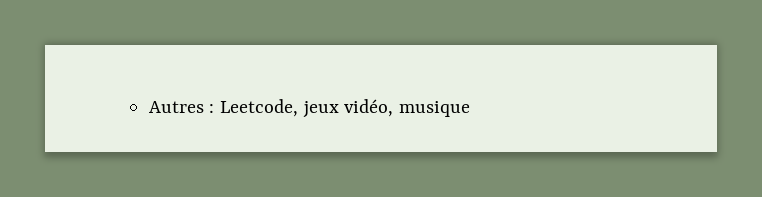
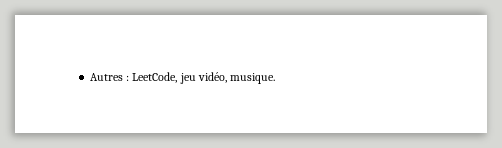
[219,99,470,118] Leetcode, jeux vidéo, musique -> [132,72,276,84] LeetCode, jeu vidéo, musique.

